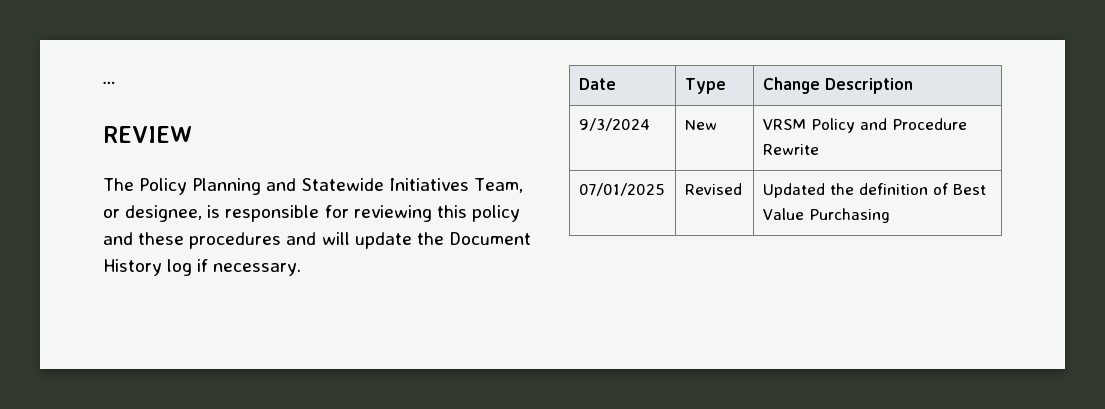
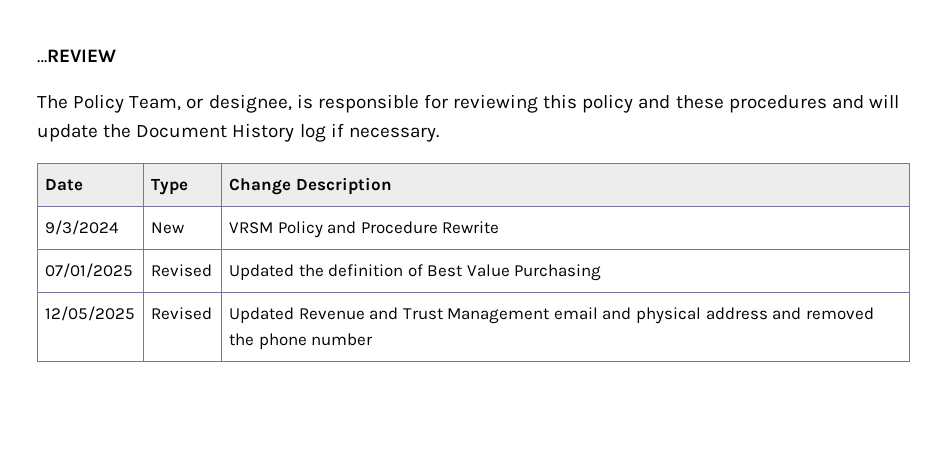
[103,81,116,84] [103,126,192,143] … // REVIEW -> [37,49,116,63] …REVIEW
[192,178,469,195] Planning and Statewide Initiatives -> (125, 103) none
(890, 215) none -> [44,306,135,321] [150,307,212,320] [228,307,874,324] [228,333,374,349] // 12/05/2025 | Revised | Updated Revenue and Trust Management email and physical address and removed the phone number

